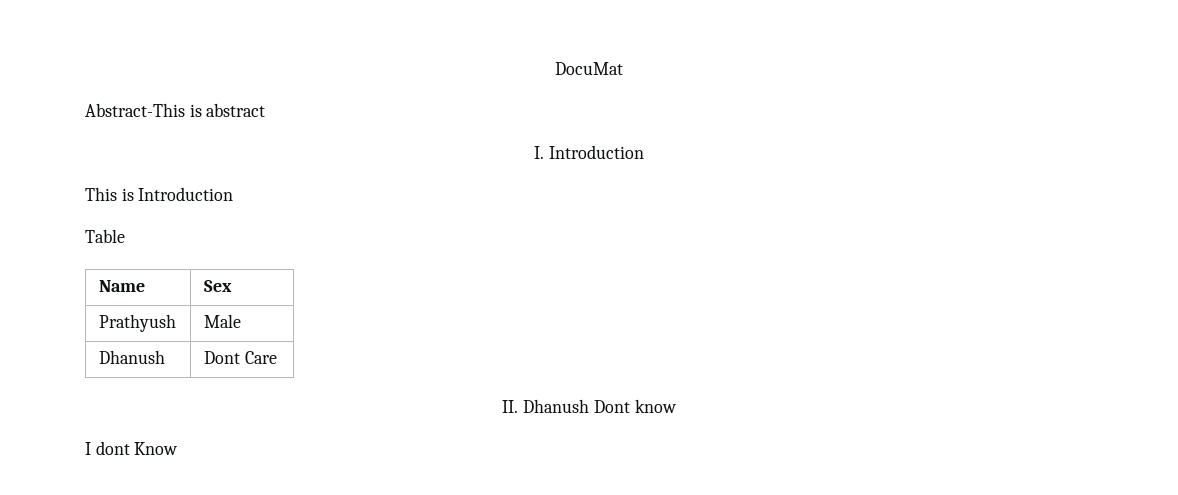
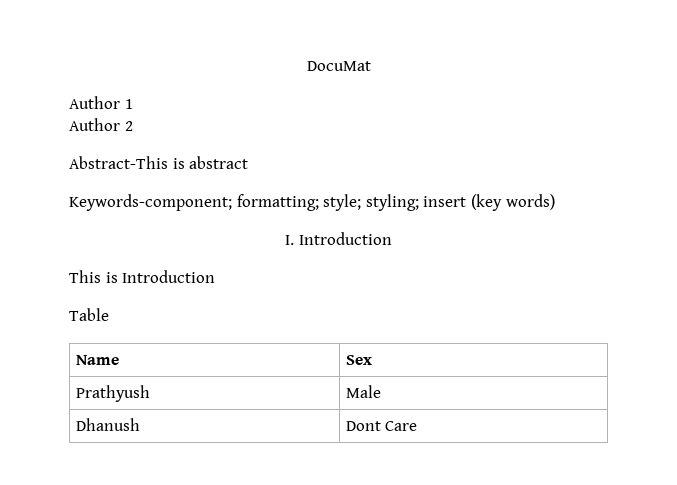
(623, 68) none -> [69,96,133,109] [69,118,133,131] // Author 1 // Author 2
(266, 110) none -> [69,194,555,211] // Keywords-component; formatting; style; styling; insert (key words)
[502,399,677,413] [85,441,179,455] // II. Dhanush Dont know // I dont Know -> (418, 426) none

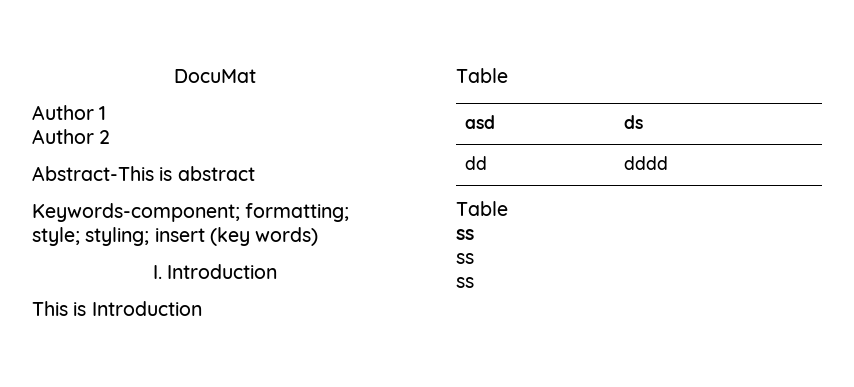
[75,355,119,365] [345,355,372,365] [75,385,150,402] [345,385,381,398] [75,418,140,431] [345,421,418,431] Name | Sex // Prathyush | Male // Dhanush | Dont Care -> [464,115,495,129] [623,115,643,129] [464,156,487,170] [623,156,668,170] [456,201,508,216] [456,229,474,240] [456,253,474,264] [456,277,474,288] asd | ds // dd | dddd // Table // ss // ss // ss

